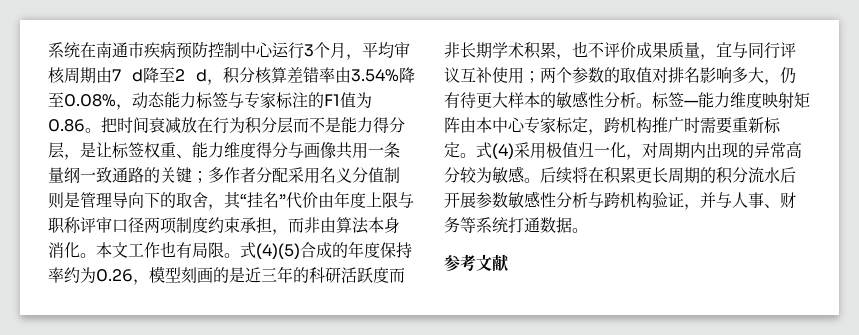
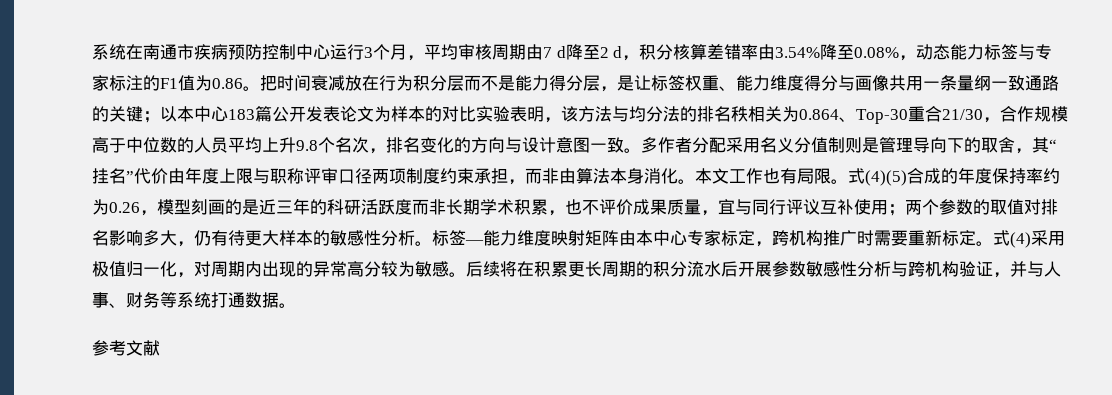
(208, 177) none -> [160,106,1068,124] [92,137,641,154] 以本中心183篇公开发表论文为样本的对比实验表明，该方法与均分法的排名秩相关为0.864、Top-30重合21/30，合作规模高于中位数的人员平均上升9.8个名次，排名变化的方向与设计意图一致。

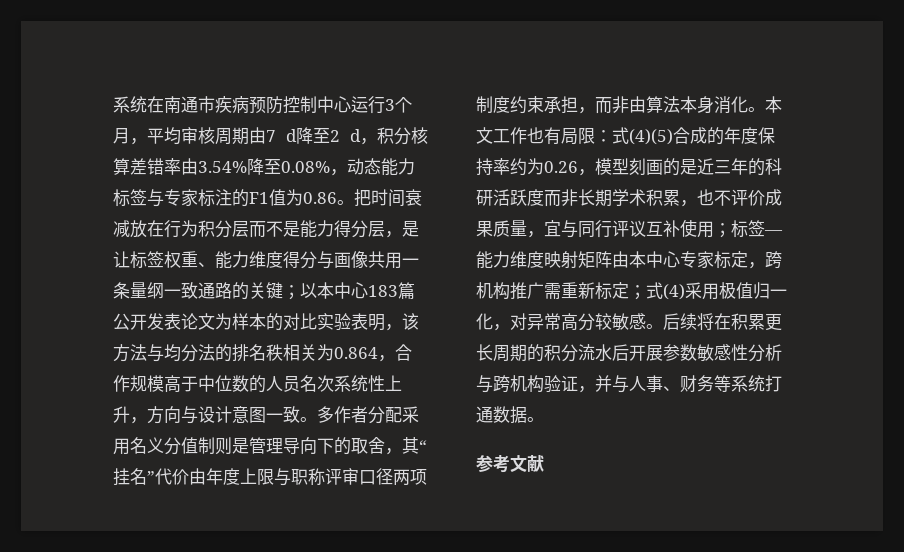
[839,106,983,124] 、Top-30重合21/30 -> (378, 353) none
[228,137,471,154] 平均上升9.8个名次，排名变化的 -> [300,375,402,392] [113,406,147,424] 名次系统性上升，
[831,179,848,184] 。 -> [595,130,612,142] ：
[905,199,1058,215] [92,230,432,247] 两个参数的取值对排名影响多大，仍有待更大样本的敏感性分析。 -> (731, 230) none
[857,230,908,246] 时需要 -> [544,282,561,299] 需
[976,241,993,246] 。 -> [629,285,646,300] ；
[211,261,313,277] 周期内出现的 -> (527, 321) none
[398,261,415,277] 为 -> (612, 321) none

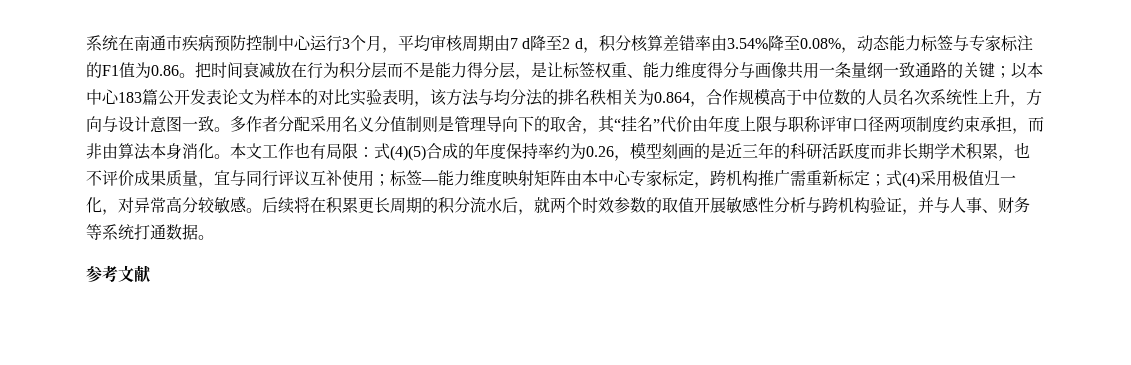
[629,344,697,361] 开展参数 -> [518,197,726,215] ，就两个时效参数的取值开展

